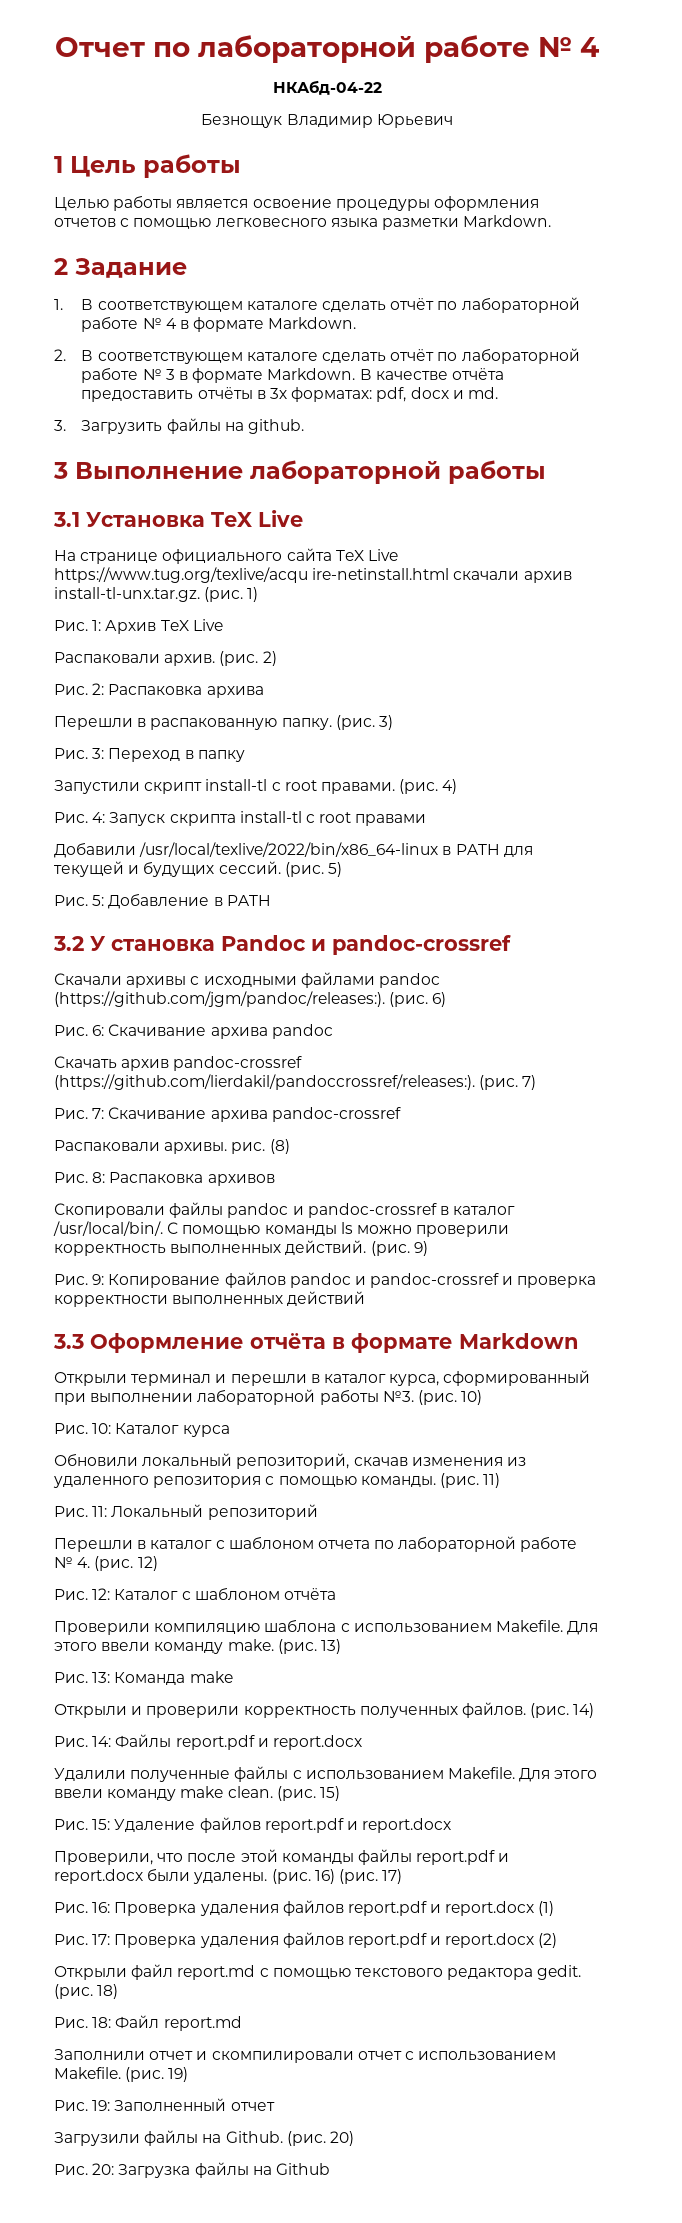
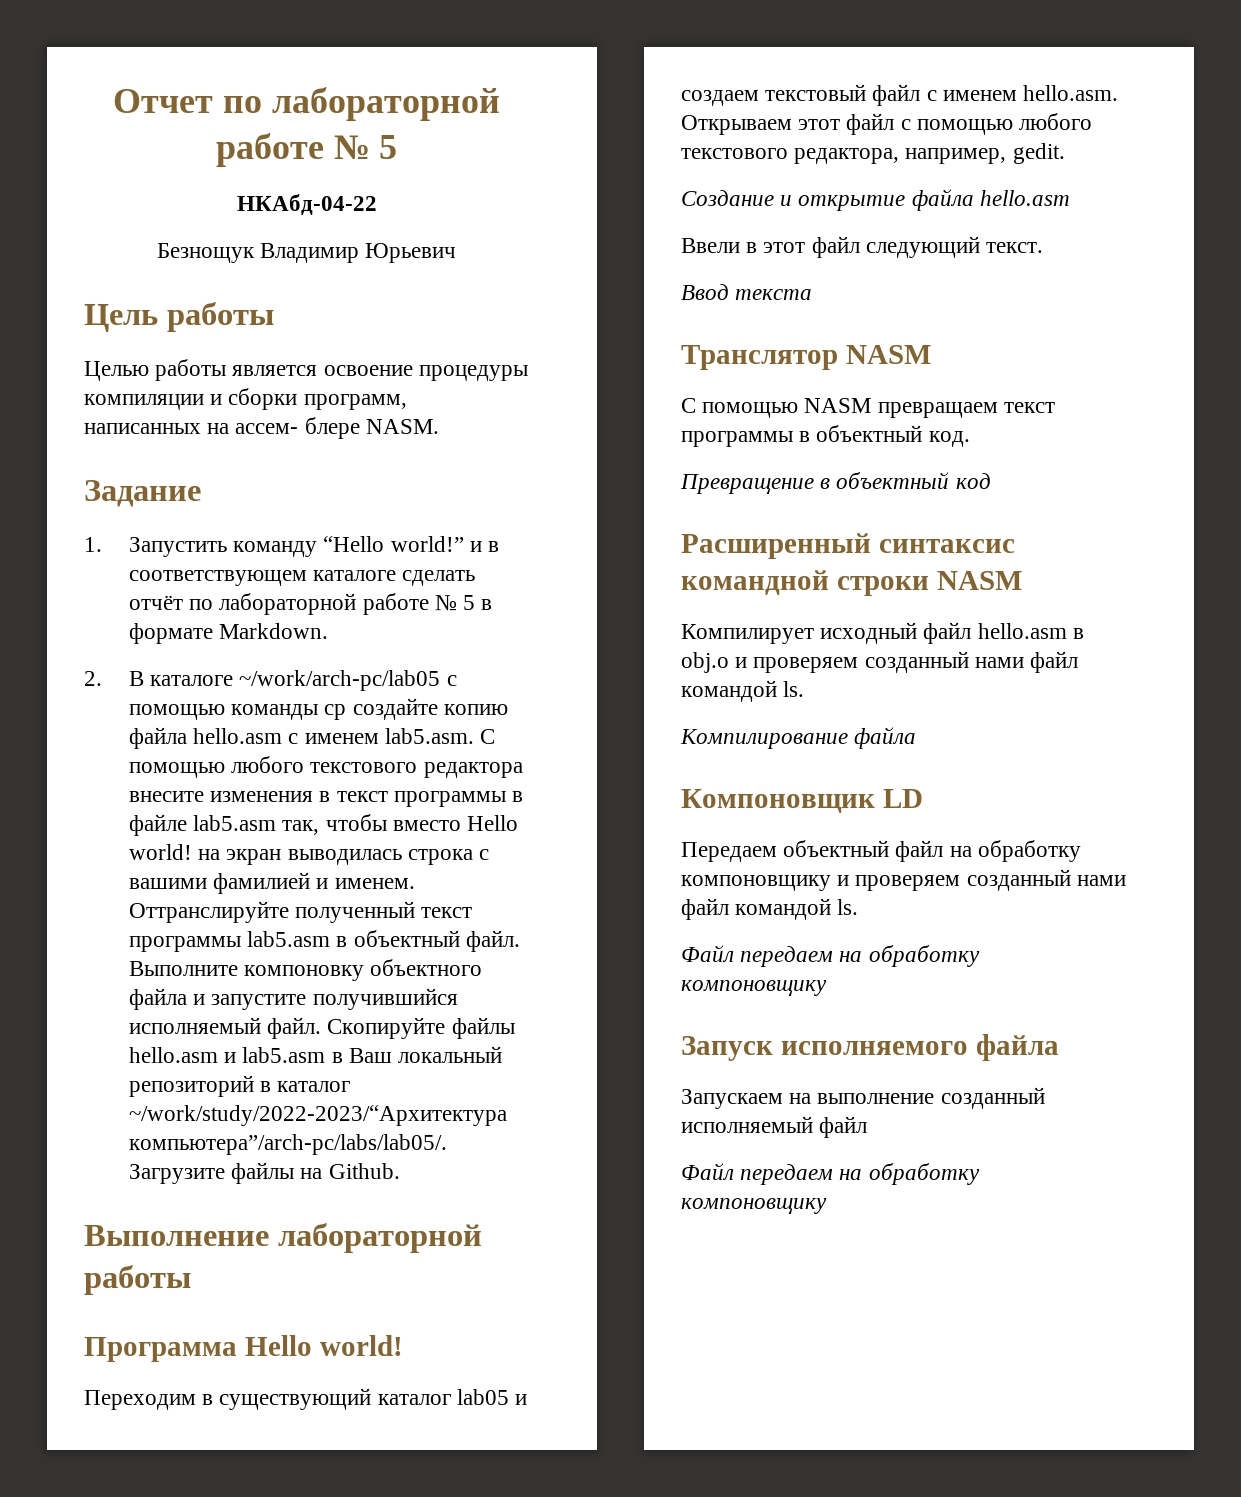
[580,37,600,57] 4 -> [379,135,398,159] 5
[54,156,63,173] 1 -> (457, 253) none
[433,196,539,211] [54,215,552,230] [54,258,187,278] [54,297,580,313] [81,316,177,332] оформления отчетов с помощью легковесного языка разметки Markdown. // 2 Задание // 1. В соответствующем каталоге сделать отчёт по лабораторной работе № 4 -> [84,388,407,410] [84,417,439,439] [84,480,201,507] [84,536,499,557] [128,570,476,586] [128,593,475,615] компиляции и сборки программ, написанных на ассем- блере NASM. // Задание // 1. Запустить команду “Hello world!” и в соответствующем каталоге сделать отчёт по лабораторной работе № 5
[97,348,580,364] [81,367,504,383] [81,387,498,402] [54,418,304,434] [53,460,546,484] [53,510,303,527] [54,548,398,564] [54,567,572,583] [54,587,259,602] [54,619,223,634] [54,651,277,666] [54,683,264,698] [54,715,393,730] [54,748,245,762] [54,779,458,794] [54,811,427,826] [54,842,533,858] [54,861,342,877] [54,893,271,909] [53,935,511,955] [54,972,440,988] [54,991,447,1007] [54,1024,333,1039] [54,1056,303,1071] [54,1074,537,1090] [54,1107,401,1122] [54,1139,290,1154] [54,1172,275,1186] [54,1202,516,1218] [53,1221,510,1237] [54,1240,428,1256] [54,1272,597,1288] [54,1291,366,1307] [53,1333,579,1353] [54,1370,591,1386] [54,1389,483,1405] [54,1423,230,1437] [54,1453,526,1469] [53,1473,501,1488] [54,1504,318,1520] [54,1536,578,1552] [54,1556,158,1571] [54,1587,336,1600] [54,1619,599,1635] [54,1639,341,1654] [54,1671,233,1685] [54,1702,595,1718] [54,1734,362,1750] [54,1766,598,1782] [54,1786,340,1801] [54,1817,452,1833] [54,1849,510,1865] [54,1868,403,1884] [54,1900,555,1916] [54,1932,558,1948] [54,1964,582,1980] [54,1984,119,1999] [54,2015,242,2031] [54,2049,557,2063] [54,2067,189,2082] [54,2098,275,2112] [54,2130,354,2146] [54,2162,330,2178] соответствующем каталоге сделать отчёт по лабораторной работе № 3 в формате Markdown. В качестве отчёта предоставить отчёты в 3х форматах: pdf, docx и md. // 3. Загрузить файлы на github. // 3 Выполнение лабораторной работы // 3.1 Установка TeX Live // На странице официального сайта TeX Live https://www.tug.org/texlive/acqu ire-netinstall.html скачали архив install-tl-unx.tar.gz. (рис. 1) // Рис. 1: Архив TeX Live // Распаковали архив. (рис. 2) // Рис. 2: Распаковка архива // Перешли в распакованную папку. (рис. 3) // Рис. 3: Переход в папку // Запустили скрипт install-tl c root правами. (рис. 4) // Рис. 4: Запуск скрипта install-tl c root правами // Добавили /usr/local/texlive/2022/bin/x86_64-linux в PATH для текущей и будущих сессий. (рис. 5) // Рис. 5: Добавление в PATH // 3.2 У становка Pandoc и pandoc-crossref // Скачали архивы с исходными файлами pandoc (https://github.com/jgm/pandoc/releases:). (рис. 6) // Рис. 6: Скачивание архива pandoc // Скачать архив pandoc-crossref (https://github.com/lierdakil/pandoccrossref/releases:). (рис. 7) // Рис. 7: Скачивание архива pandoc-crossref // Распаковали архивы. рис. (8) // Рис. 8: Распаковка архивов // Скопировали файлы pandoc и pandoc-crossref в каталог /usr/local/bin/. С помощью команды ls можно проверили корректность выполненных действий. (рис. 9) // Рис. 9: Копирование файлов pandoc и pandoc-crossref и проверка корректности выполненных действий // 3.3 Оформление отчёта в формате Markdown // Открыли терминал и перешли в каталог курса, сформированный при выполнении лабораторной работы №3. (рис. 10) // Рис. 10: Каталог курса // Обновили локальный репозиторий, скачав изменения из удаленного репозитория с помощью команды. (рис. 11) // Рис. 11: Локальный репозиторий // Перешли в каталог с шаблоном отчета по лабораторной работе № 4. (рис. 12) // Рис. 12: Каталог с шаблоном отчёта // Проверили компиляцию шаблона с использованием Makefile. Для этого ввели команду make. (рис. 13) // Рис. 13: Команда make // Открыли и проверили корректность полученных файлов. (рис. 14) // Рис. 14: Файлы report.pdf и report.docx // Удалили полученные файлы с использованием Makefile. Для этого ввели команду make clean. (рис. 15) // Рис. 15: Удаление файлов report.pdf и report.docx // Проверили, что после этой команды файлы report.pdf и report.docx были удалены. (рис. 16) (рис. 17) // Рис. 16: Проверка удаления файлов report.pdf и report.docx (1) // Рис. 17: Проверка удаления файлов report.pdf и report.docx (2) // Открыли файл report.md c помощью текстового редактора gedit. (рис. 18) // Рис. 18: Файл report.md // Заполнили отчет и скомпилировали отчет с использованием Makefile. (рис. 19) // Рис. 19: Заполненный отчет // Загрузили файлы на Github. (рис. 20) // Рис. 20: Загрузка файлы на Github -> [150,670,457,691] [128,698,508,720] [128,727,495,749] [128,756,523,778] [128,791,523,807] [128,814,518,836] [128,844,489,865] [128,872,415,894] [128,901,473,923] [128,930,520,952] [128,959,483,981] [128,988,458,1010] [128,1017,515,1039] [128,1046,502,1063] [128,1075,351,1097] [128,1105,507,1126] [128,1134,447,1155] [128,1162,400,1184] [84,1223,482,1253] [84,1265,191,1295] [84,1335,403,1362] [84,1388,528,1410] [681,84,1119,106] [681,113,1093,135] [681,143,1065,164] [681,189,1070,211] [681,236,1044,258] [681,284,813,300] [681,345,931,370] [681,398,1055,418] [681,425,970,447] [680,472,991,494] [681,533,1015,559] [681,570,1022,596] [681,622,1084,644] [681,651,1079,673] [681,680,805,702] [680,727,917,749] [681,789,923,813] [681,840,1081,862] [681,869,1126,891] [681,898,859,920] [681,945,980,967] [681,980,827,996] [681,1034,1059,1061] [681,1087,1045,1109] [681,1116,868,1138] [681,1163,980,1185] [681,1198,827,1214] каталоге ~/work/arch-pc/lab05 с помощью команды cp создайте копию файла hello.asm с именем lab5.asm. С помощью любого текстового редактора внесите изменения в текст программы в файле lab5.asm так, чтобы вместо Hello world! на экран выводилась строка с вашими фамилией и именем. Оттранслируйте полученный текст программы lab5.asm в объектный файл. Выполните компоновку объектного файла и запустите получившийся исполняемый файл. Скопируйте файлы hello.asm и lab5.asm в Ваш локальный репозиторий в каталог ~/work/study/2022-2023/“Архитектура компьютера”/arch-pc/labs/lab05/. Загрузите файлы на Github. // Выполнение лабораторной работы // Программа Hello world! // Переходим в существующий каталог lab05 и создаем текстовый файл с именем hello.asm. Открываем этот файл с помощью любого текстового редактора, например, gedit. // Создание и открытие файла hello.asm // Ввели в этот файл следующий текст. // Ввод текста // Транслятор NASM // С помощью NASM превращаем текст программы в объектный код. // Превращение в объектный код // Расширенный синтаксис командной строки NASM // Компилирует исходный файл hello.asm в obj.o и проверяем созданный нами файл командой ls. // Компилирование файла // Компоновщик LD // Передаем объектный файл на обработку компоновщику и проверяем созданный нами файл командой ls. // Файл передаем на обработку компоновщику // Запуск исполняемого файла // Запускаем на выполнение созданный исполняемый файл // Файл передаем на обработку компоновщику

